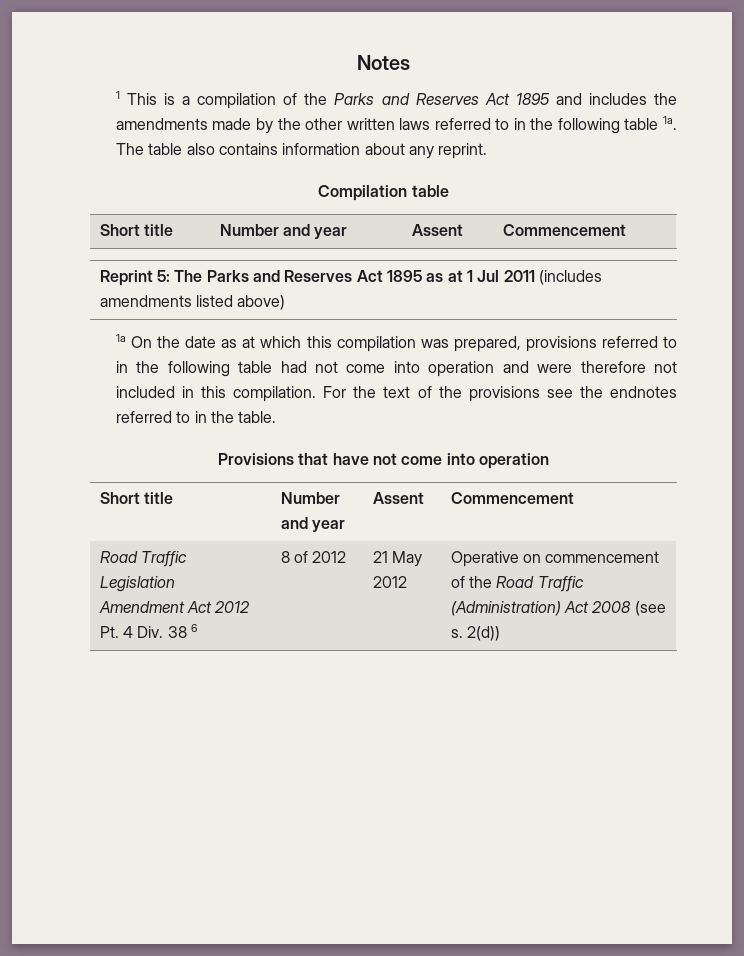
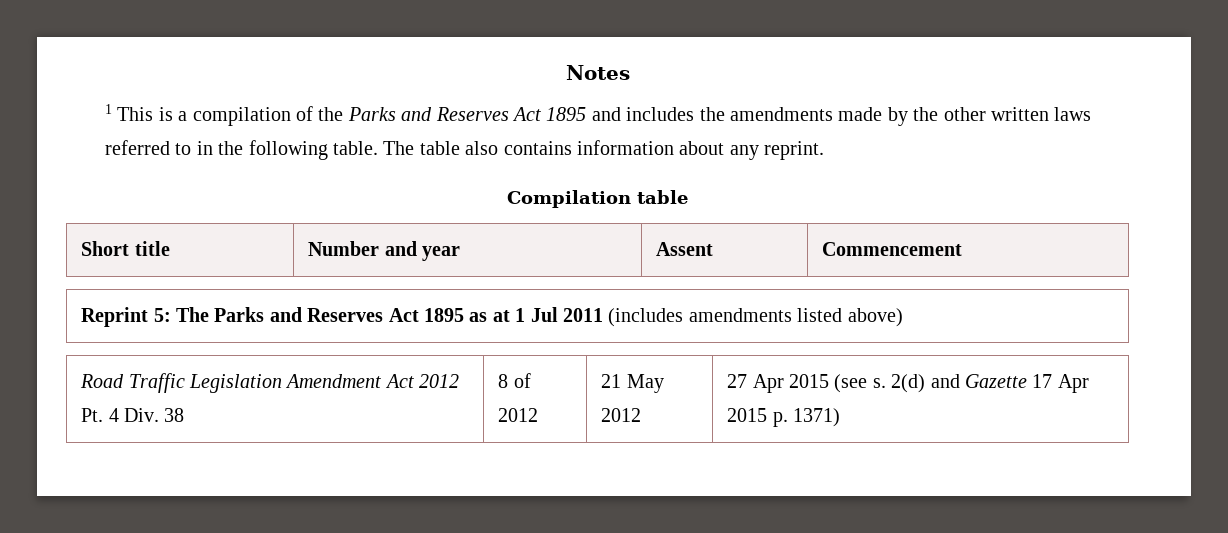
[624,116,678,130] table 1a. -> [332,141,378,155] table.
[115,334,677,352] [115,361,677,377] [115,386,677,402] [115,411,277,423] [218,453,549,469] [99,492,174,504] [280,492,340,504] [280,517,346,532] [372,492,424,504] [450,492,574,504] // 1a On the date as at which this compilation was prepared, provisions referred to in the following table had not come into operation and were therefore not included in this compilation. For the text of the provisions see the endnotes referred to in the table. // Provisions that have not come into operation // Short title | Number and year | Assent | Commencement -> (903, 317) none
[190,624,197,632] 6 -> (185, 415) none
[450,551,660,567] [450,576,584,592] [450,601,666,616] [450,626,501,641] Operative on commencement of the Road Traffic (Administration) Act 2008 (see s. 2(d)) -> [727,374,1089,393] [727,408,840,427] 27 Apr 2015 (see s. 2(d) and Gazette 17 Apr 2015 p. 1371)

